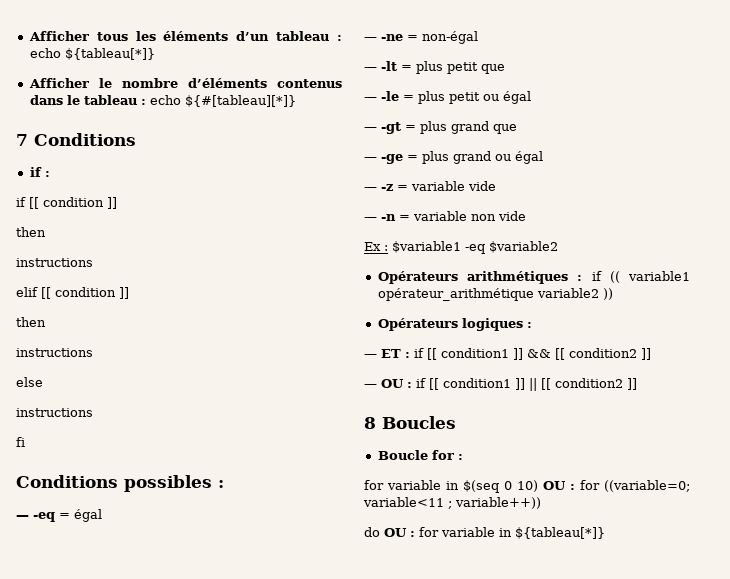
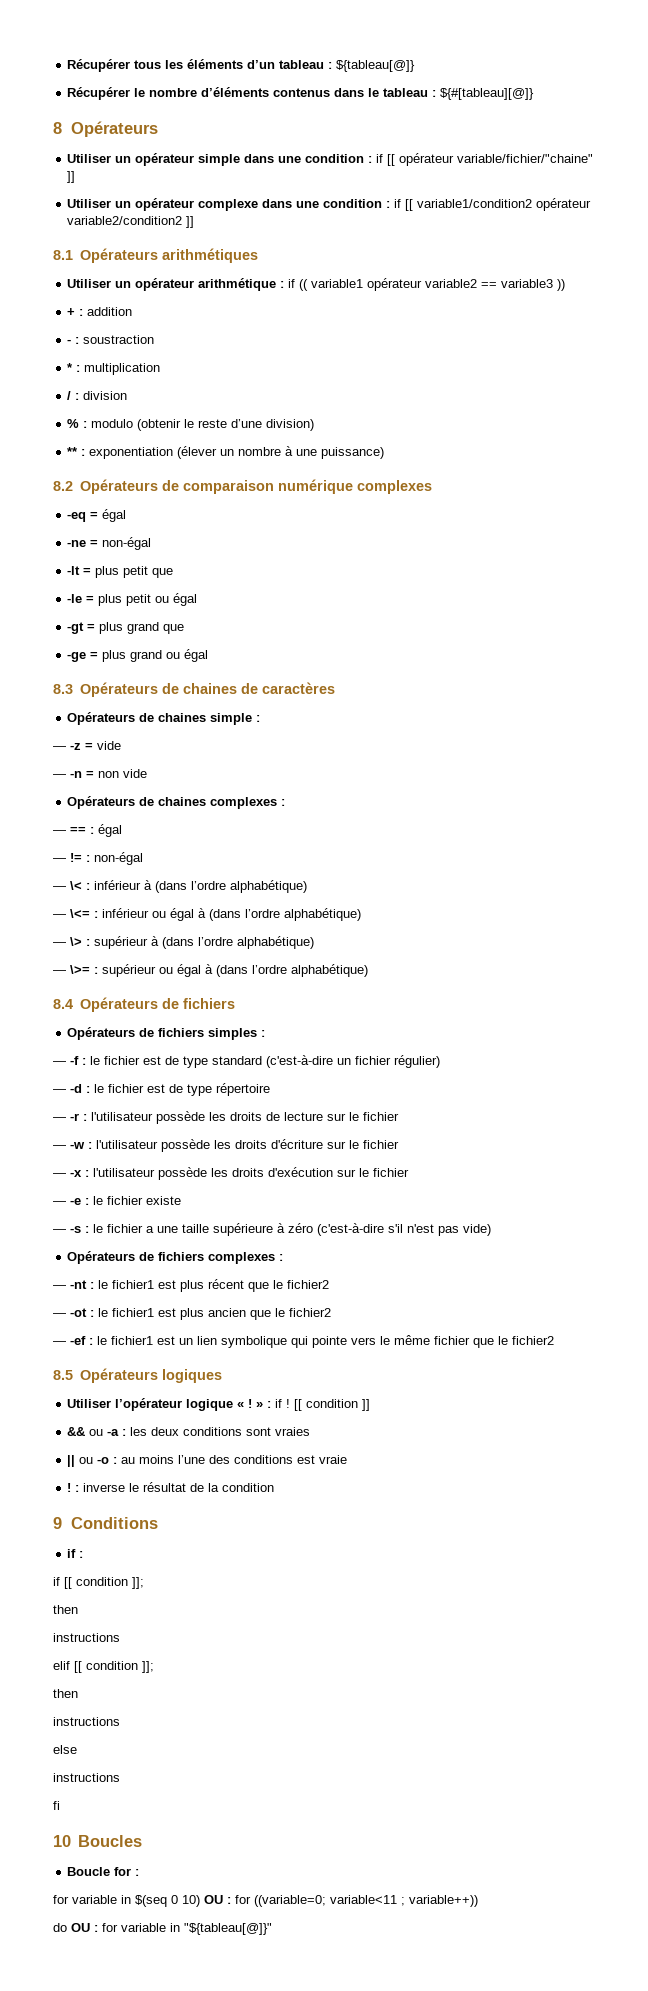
[28,31,89,41] Afficher -> [67,59,131,72] Récupérer
[29,48,155,60] [28,78,89,88] echo ${tableau[*]} // Afficher -> [336,60,416,72] [67,87,131,100] ${tableau[@]} // Récupérer
[149,95,296,107] [16,134,28,146] echo ${#[tableau][*]} // 7 -> [440,88,535,100] [53,121,158,137] [67,153,594,166] [67,171,76,183] [67,198,592,211] [67,216,195,228] [53,248,258,263] [67,278,566,291] [67,307,133,316] [67,335,155,344] [67,363,161,375] [67,391,128,400] [67,419,315,431] [67,446,385,459] [53,479,432,494] [67,509,127,522] [67,537,152,550] [67,566,174,578] [67,593,198,606] [67,622,185,634] [67,649,209,662] [53,682,335,697] [67,712,261,725] [53,741,121,750] [53,769,147,778] [67,796,286,809] [53,824,122,837] [53,852,143,865] [53,880,307,893] [53,908,361,921] [53,936,314,949] [53,964,368,977] [53,997,235,1012] [67,1027,266,1040] [53,1055,440,1068] [53,1083,270,1096] [53,1111,399,1124] [53,1139,399,1152] [53,1167,409,1180] [53,1196,181,1205] [53,1223,491,1236] [67,1251,284,1264] [53,1279,329,1292] [53,1308,331,1320] [53,1335,554,1348] [53,1368,222,1383] [67,1398,371,1411] [67,1427,311,1436] [67,1455,348,1467] [67,1482,275,1492] [53,1517,62,1529] ${#[tableau][@]} // 8 Opérateurs // Utiliser un opérateur simple dans une condition : if [[ opérateur variable/fichier/"chaine" ]] // Utiliser un opérateur complexe dans une condition : if [[ variable1/condition2 opérateur variable2/condition2 ]] // 8.1 Opérateurs arithmétiques // Utiliser un opérateur arithmétique : if (( variable1 opérateur variable2 == variable3 )) // + : addition // - : soustraction // * : multiplication // / : division // % : modulo (obtenir le reste d’une division) // ** : exponentiation (élever un nombre à une puissance) // 8.2 Opérateurs de comparaison numérique complexes // -eq = égal // -ne = non-égal // -lt = plus petit que // -le = plus petit ou égal // -gt = plus grand que // -ge = plus grand ou égal // 8.3 Opérateurs de chaines de caractères // Opérateurs de chaines simple : // — -z = vide // — -n = non vide // Opérateurs de chaines complexes : // — == : égal // — != : non-égal // — \< : inférieur à (dans l’ordre alphabétique) // — \<= : inférieur ou égal à (dans l’ordre alphabétique) // — \> : supérieur à (dans l’ordre alphabétique) // — \>= : supérieur ou égal à (dans l’ordre alphabétique) // 8.4 Opérateurs de fichiers // Opérateurs de fichiers simples : // — -f : le fichier est de type standard (c'est-à-dire un fichier régulier) // — -d : le fichier est de type répertoire // — -r : l'utilisateur possède les droits de lecture sur le fichier // — -w : l'utilisateur possède les droits d'écriture sur le fichier // — -x : l'utilisateur possède les droits d'exécution sur le fichier // — -e : le fichier existe // — -s : le fichier a une taille supérieure à zéro (c'est-à-dire s'il n'est pas vide) // Opérateurs de fichiers complexes : // — -nt : le fichier1 est plus récent que le fichier2 // — -ot : le fichier1 est plus ancien que le fichier2 // — -ef : le fichier1 est un lien symbolique qui pointe vers le même fichier que le fichier2 // 8.5 Opérateurs logiques // Utiliser l’opérateur logique « ! » : if ! [[ condition ]] // && ou -a : les deux conditions sont vraies // || ou -o : au moins l’une des conditions est vraie // ! : inverse le résultat de la condition // 9
[107,197,117,209] ]] -> [132,1577,144,1589] ]];
[119,287,129,299] ]] -> [142,1661,154,1673] ]];
[16,475,224,492] [16,509,102,522] [364,31,478,44] [364,61,505,74] [364,91,531,104] [364,121,517,134] [364,151,543,164] [364,181,496,191] [364,211,526,221] [364,241,558,254] [377,271,690,284] [377,288,613,301] [377,318,532,331] [364,348,651,360] [364,378,637,391] [364,417,376,429] Conditions possibles : // — -eq = égal // — -ne = non-égal // — -lt = plus petit que // — -le = plus petit ou égal // — -gt = plus grand que // — -ge = plus grand ou égal // — -z = variable vide // — -n = variable non vide // Ex : $variable1 -eq $variable2 // Opérateurs arithmétiques : if (( variable1 opérateur_arithmétique variable2 )) // Opérateurs logiques : // — ET : if [[ condition1 ]] && [[ condition2 ]] // — OU : if [[ condition1 ]] || [[ condition2 ]] // 8 -> [53,1835,71,1847] 10
[515,527,605,539] ${tableau[*]} -> [184,1923,272,1935] "${tableau[@]}"

